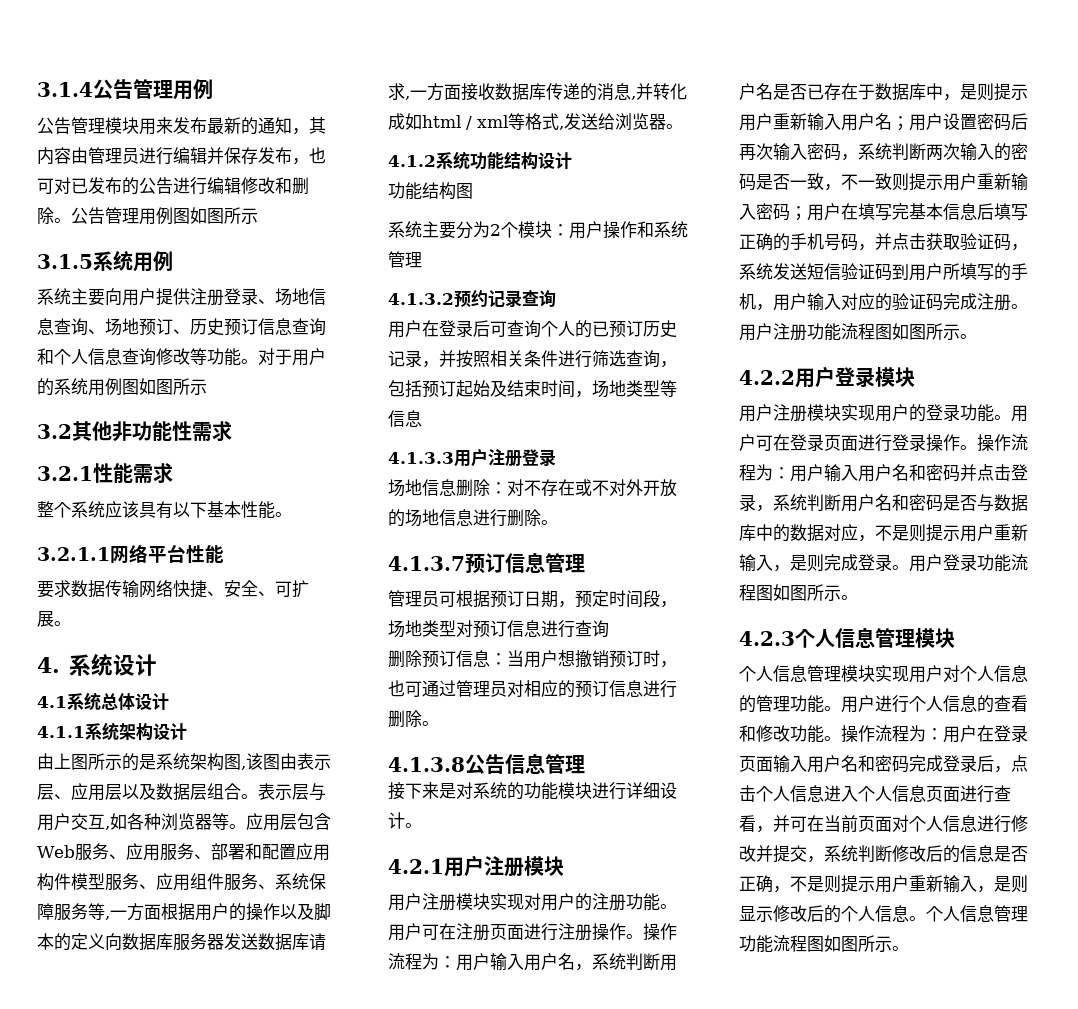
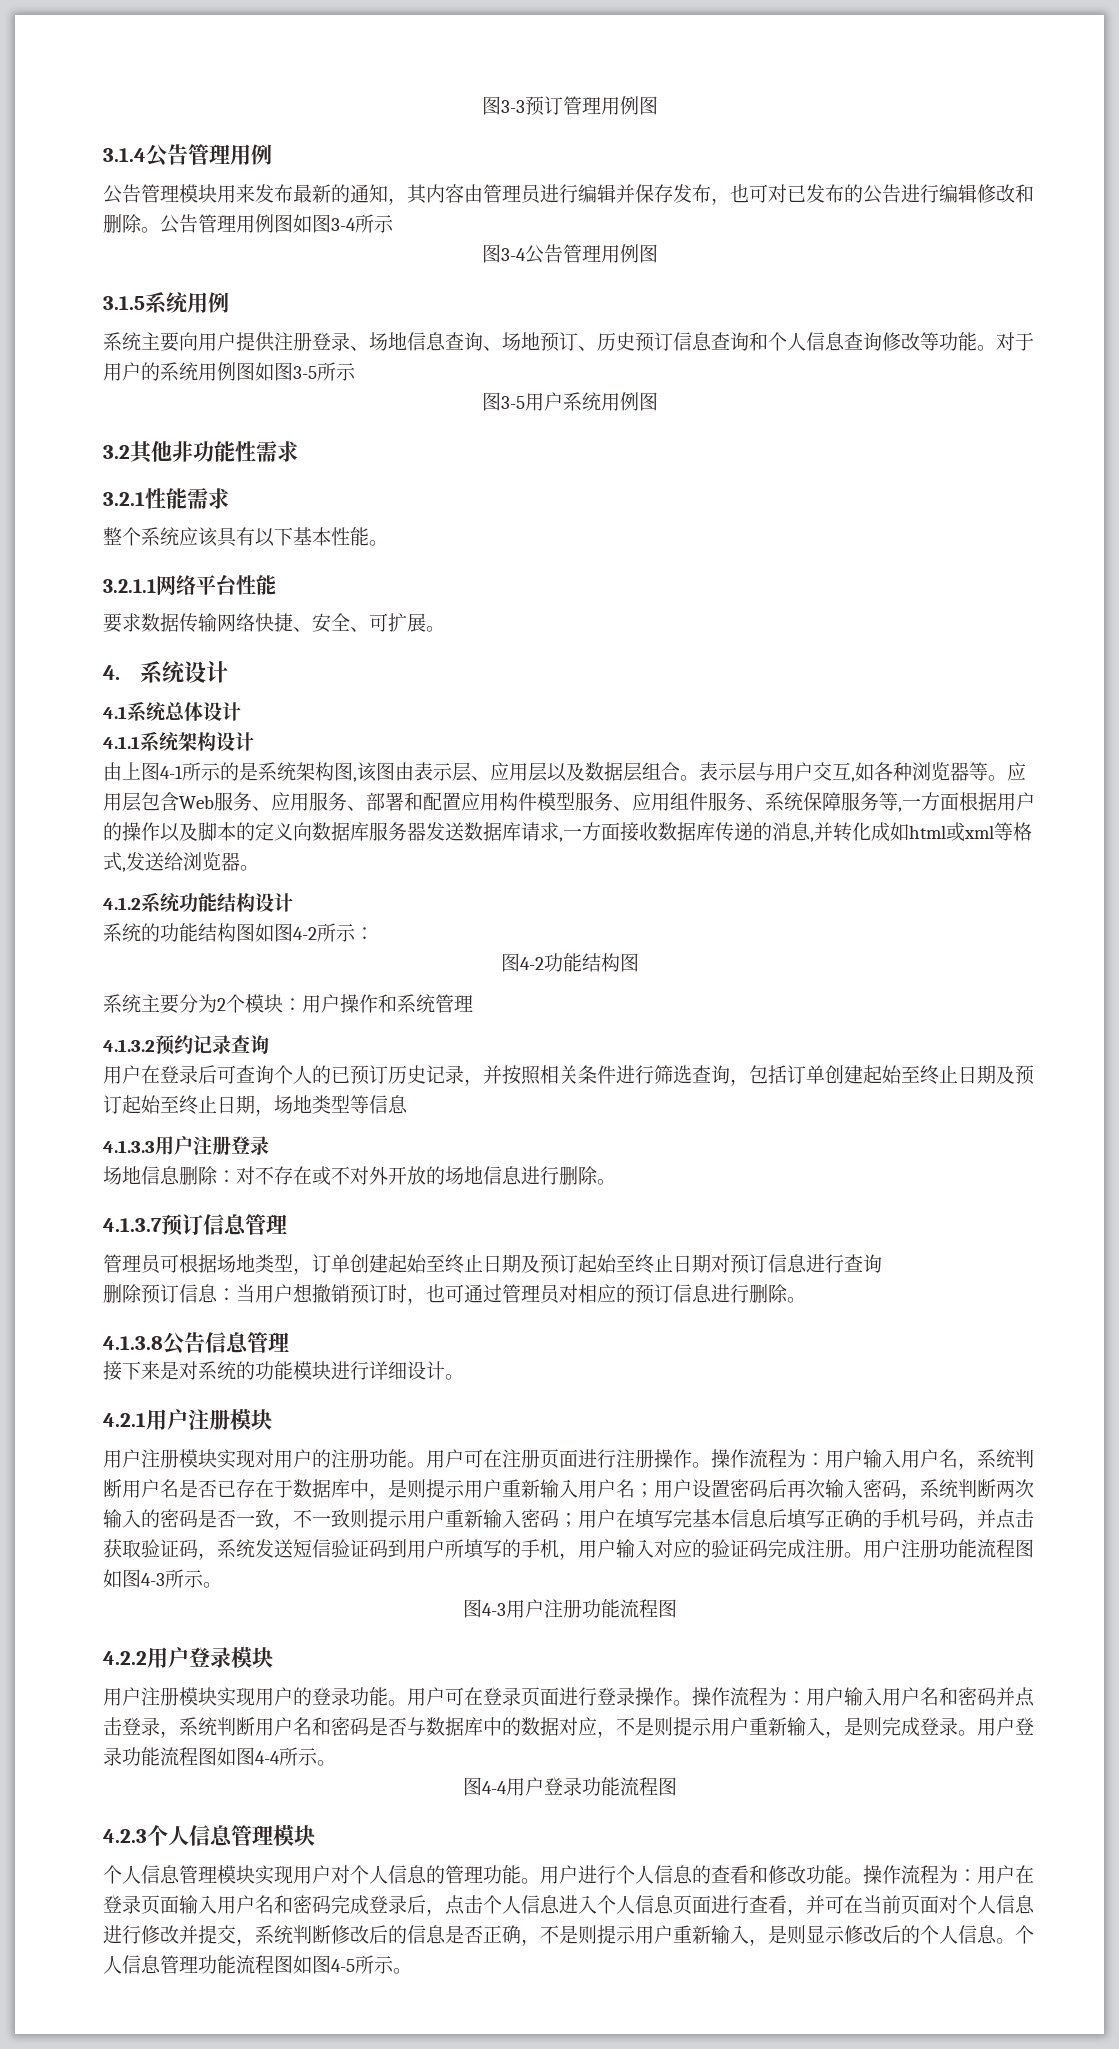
(37, 89) none -> [481,96,658,116] 图3-3预订管理用例图 //
[224,207,258,224] 所示 -> [331,214,394,233] [481,244,658,264] 3-4所示 // 图3-4公告管理用例图
[173,378,207,395] 所示 -> [293,362,356,381] [481,392,658,411] 3-5所示 // 图3-5用户系统用例图
(88, 762) none -> [160,766,183,779] 4-1
[466,116,472,130] / -> [946,822,965,842] 或
(572, 160) none -> [103,923,374,942] [500,953,544,972] 系统的功能结构图如图4-2所示： // 图4-2
[422,380,575,398] 预订起始及结束时间 -> [787,1065,1034,1085] [103,1095,255,1115] 订单创建起始至终止日期及预订起始至终止日期
[490,590,677,608] [388,620,456,638] 预订日期，预定时间段，场地类型 -> [217,1254,711,1275] 场地类型，订单创建起始至终止日期及预订起始至终止日期
[926,323,977,340] 所示。 -> [141,1569,222,1588] [462,1599,677,1618] 4-3所示。 // 图4-3用户注册功能流程图
[807,584,858,601] 所示。 -> [255,1747,336,1766] [462,1777,677,1796] 4-4所示。 // 图4-4用户登录功能流程图
(858, 944) none -> [331,1959,355,1972] 4-5

